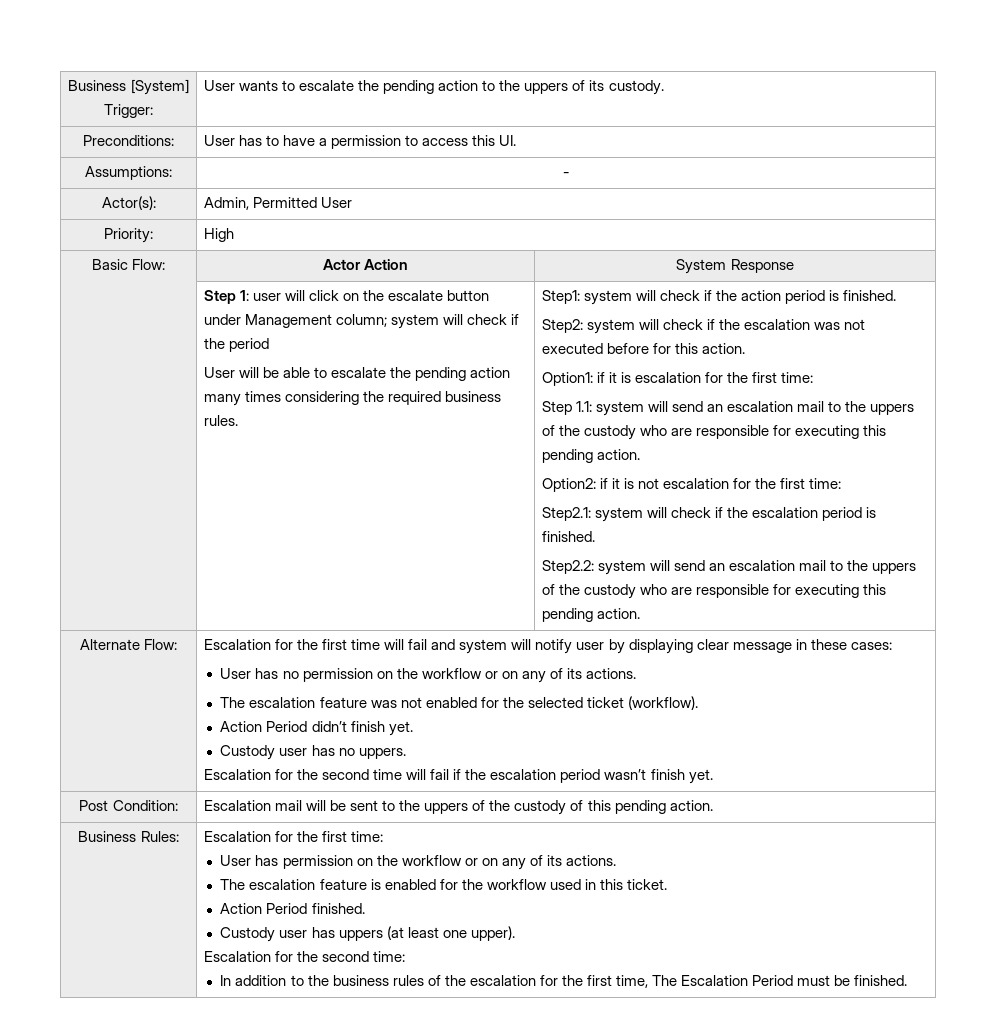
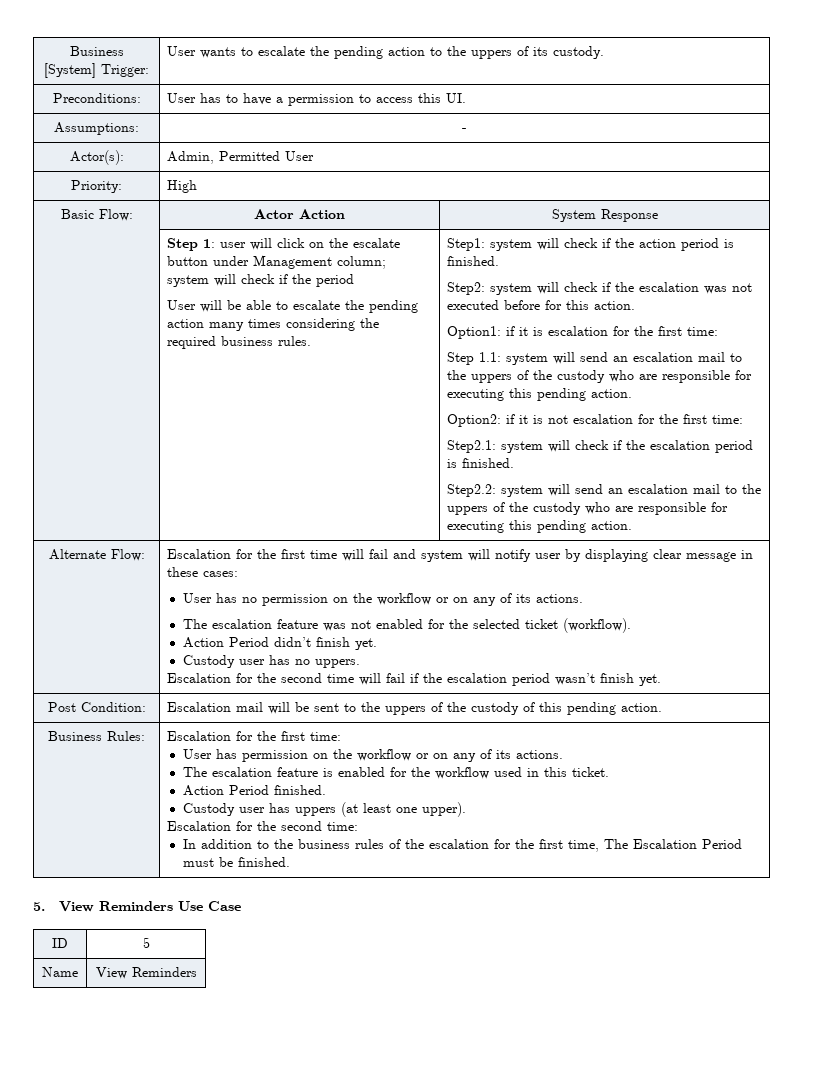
(908, 980) none -> [33,901,241,912] [52,938,68,948] [142,937,150,948] [42,967,78,977] [95,967,197,979] // 5. View Reminders Use Case // ID | 5 // Name | View Reminders

